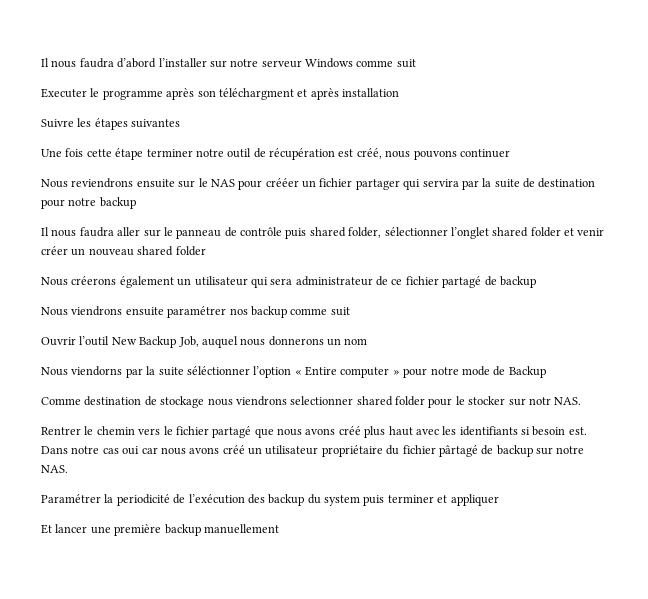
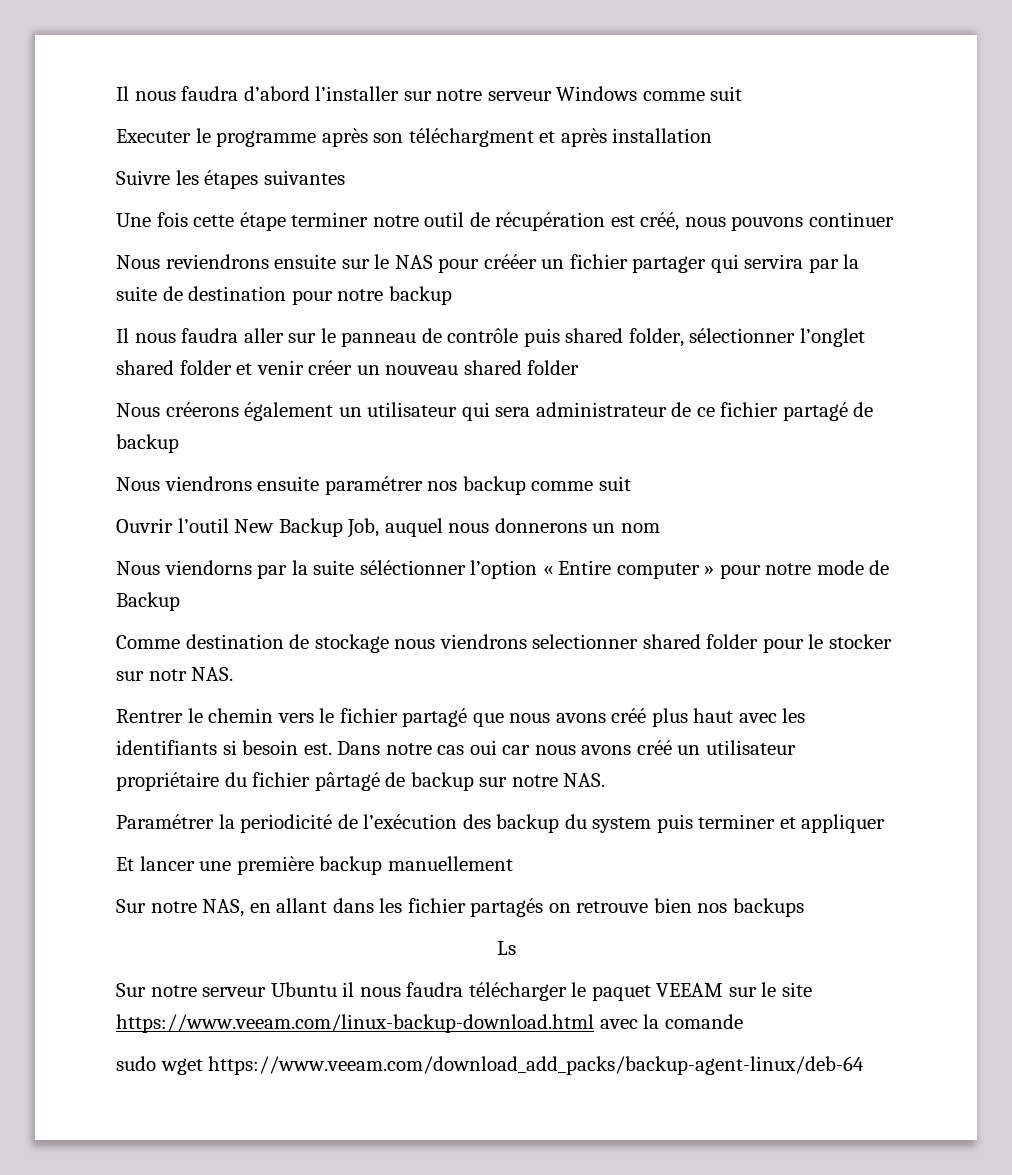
(279, 529) none -> [116,898,804,917] [496,941,516,955] [116,982,812,1001] [116,1014,743,1033] [116,1056,865,1075] // Sur notre NAS, en allant dans les fichier partagés on retrouve bien nos backups // Ls // Sur notre serveur Ubuntu il nous faudra télécharger le paquet VEEAM sur le site https://www.veeam.com/linux-backup-download.html avec la comande // sudo wget https://www.veeam.com/download_add_packs/backup-agent-linux/deb-64

